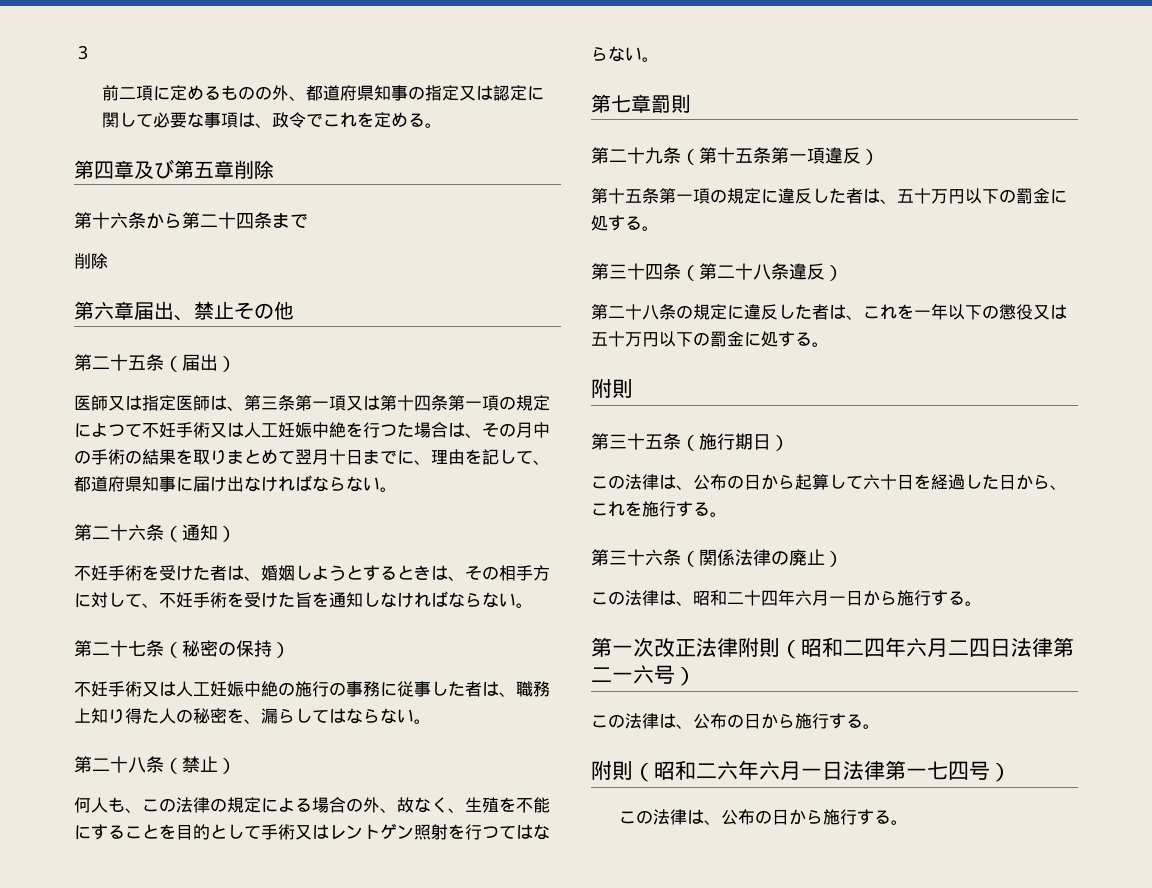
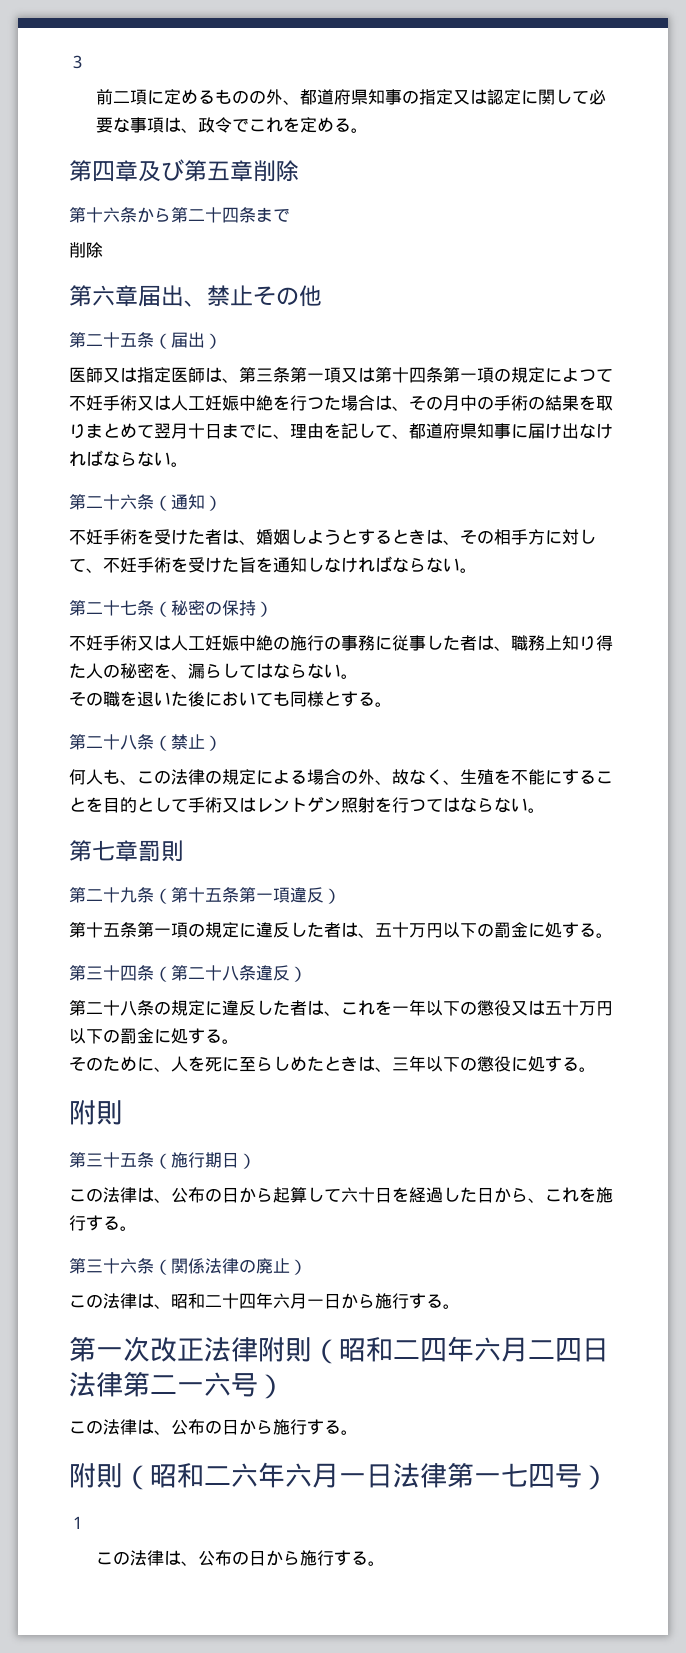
(431, 721) none -> [69,691,392,707] // その職を退いた後においても同様とする。
(829, 344) none -> [69,1055,596,1072] // そのために、人を死に至らしめたときは、三年以下の懲役に処する。
(1011, 772) none -> [69,1516,86,1529] // １

